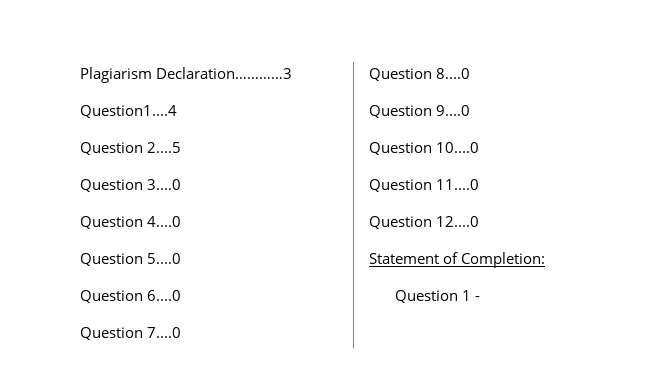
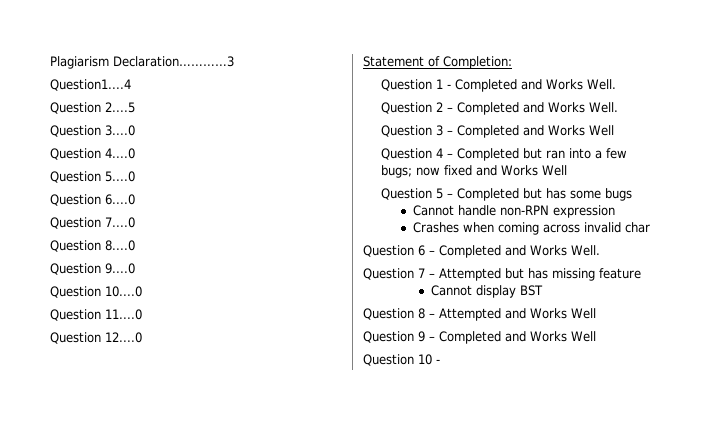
(481, 298) none -> [454,79,616,92] [380,102,618,115] [380,125,614,138] [380,148,627,161] [380,165,567,178] [380,188,632,201] [412,205,615,218] [412,222,650,235] [363,245,600,258] [363,268,641,281] [430,285,543,298] [363,308,596,321] [363,331,596,344] [363,354,440,366] Completed and Works Well. // Question 2 – Completed and Works Well. // Question 3 – Completed and Works Well // Question 4 – Completed but ran into a few bugs; now fixed and Works Well // Question 5 – Completed but has some bugs // Cannot handle non-RPN expression // Crashes when coming across invalid char // Question 6 – Completed and Works Well. // Question 7 – Attempted but has missing feature // Cannot display BST // Question 8 – Attempted and Works Well // Question 9 – Completed and Works Well // Question 10 -

